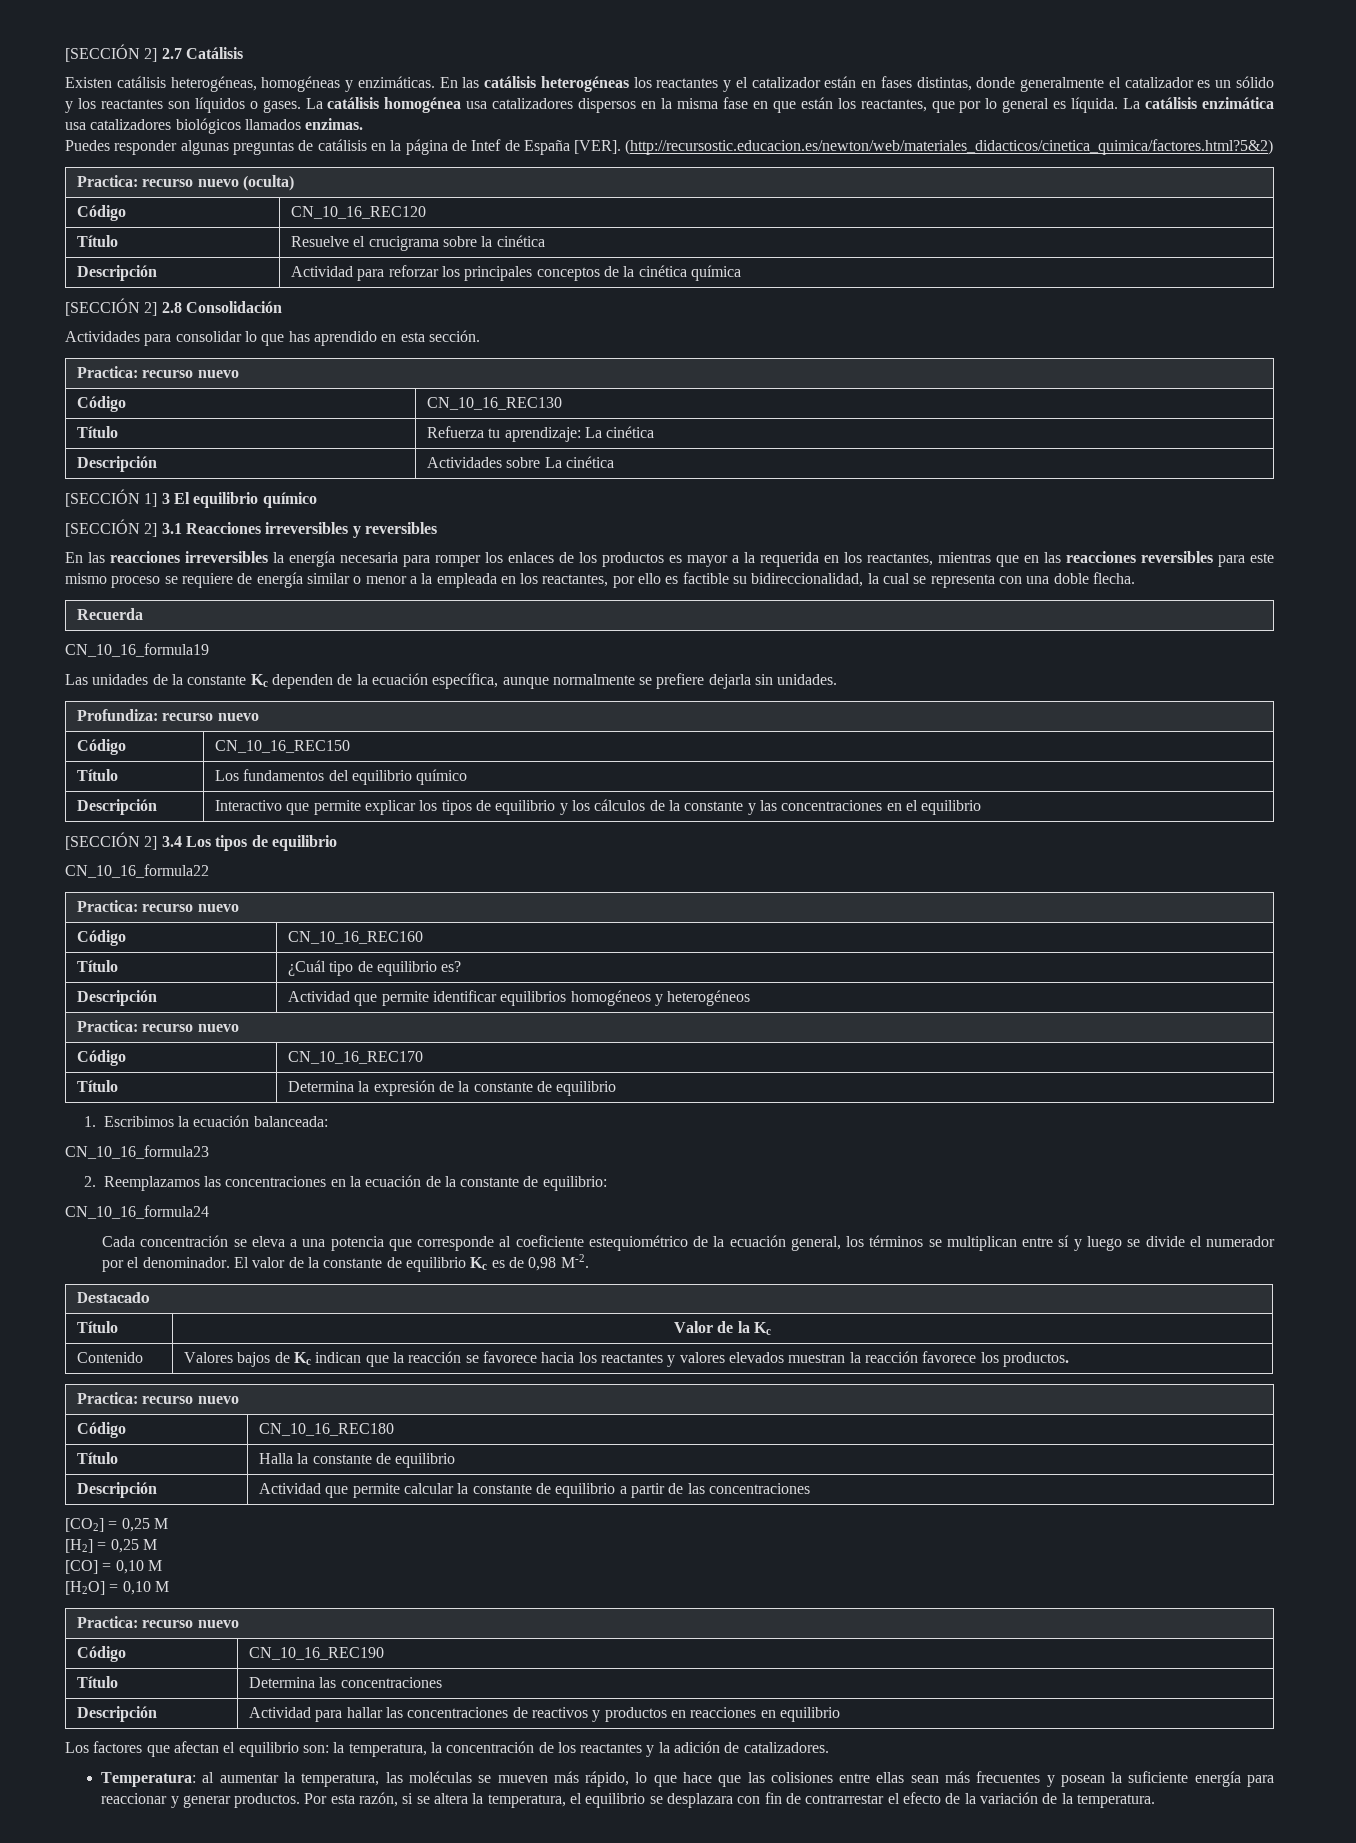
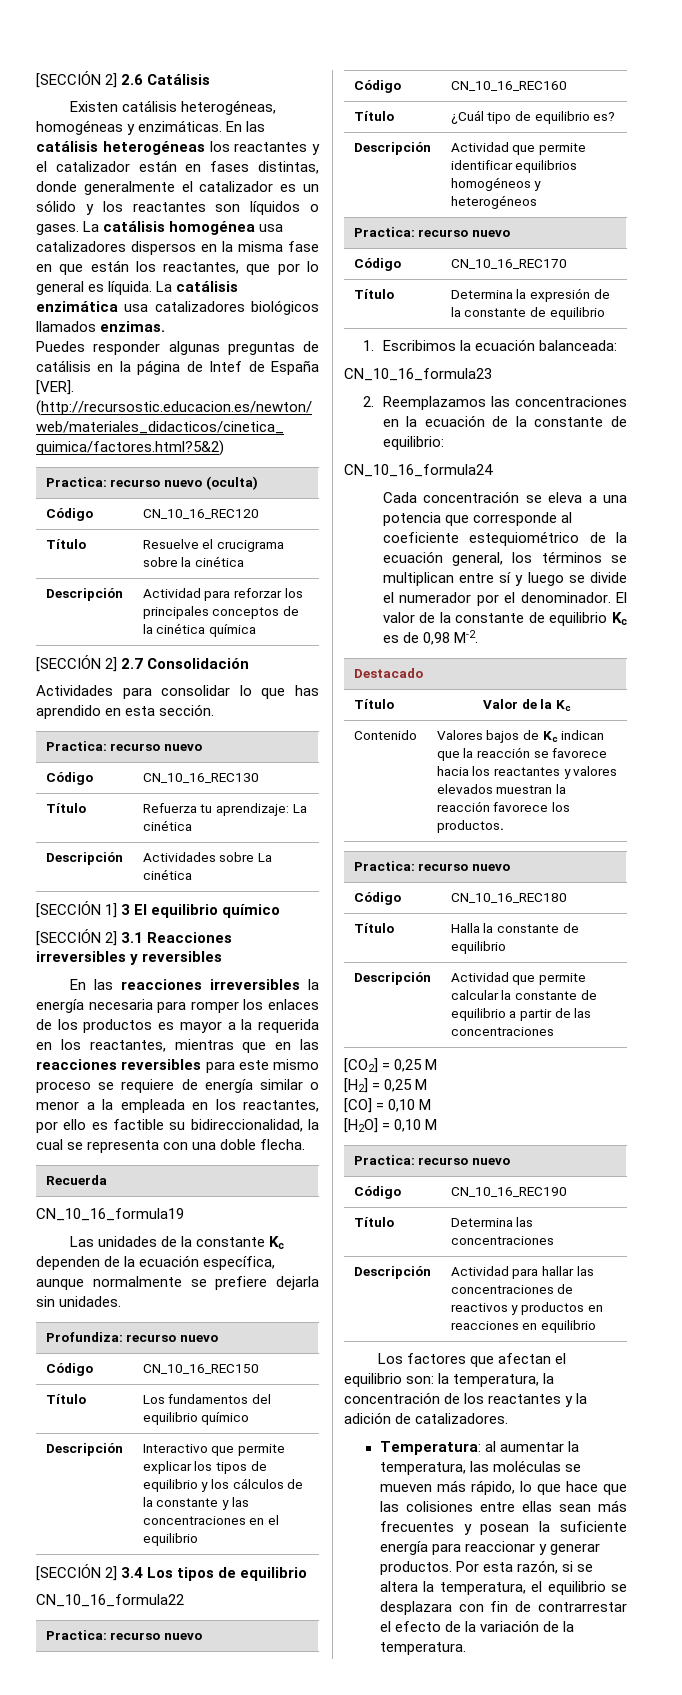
[65,44,182,62] [SECCIÓN 2] 2.7 -> [36,71,144,88] [SECCIÓN 2] 2.6
[161,302,182,313] 2.8 -> [121,658,144,669] 2.7

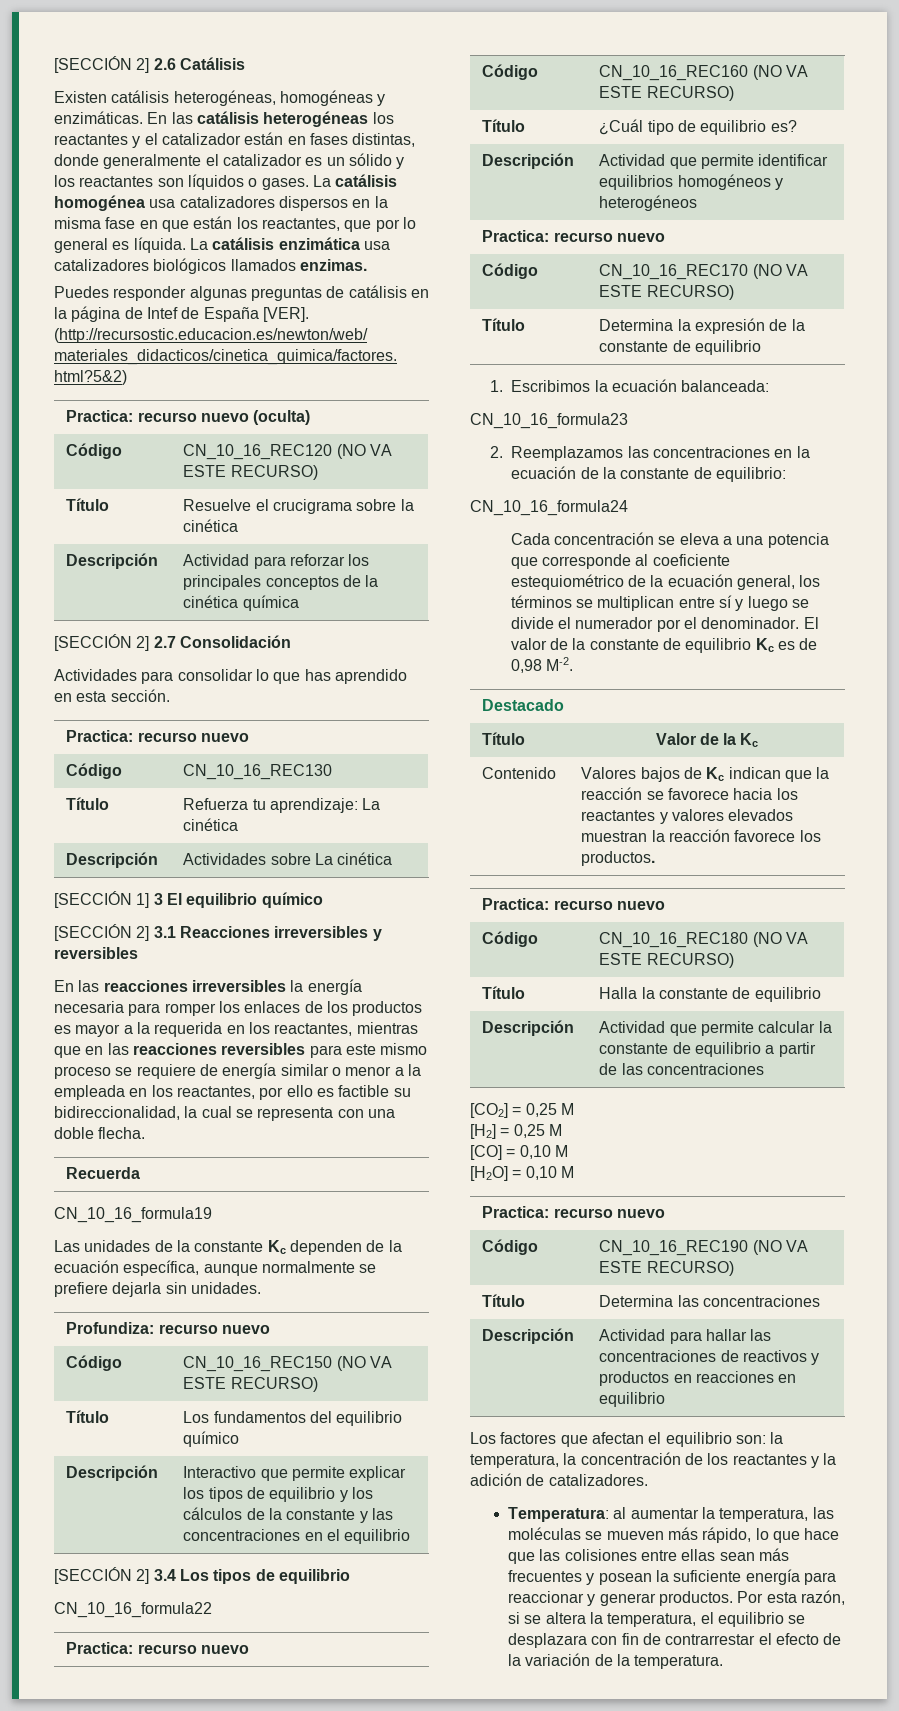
(259, 514) none -> [336,444,393,459] [183,465,318,480] (NO VA ESTE RECURSO)
(259, 1369) none -> [336,1356,393,1371] [183,1377,318,1392] (NO VA ESTE RECURSO)
(567, 86) none -> [752,65,809,80] [599,86,734,101] (NO VA ESTE RECURSO)
(567, 264) none -> [752,264,809,279] [599,285,734,300] (NO VA ESTE RECURSO)
(567, 898) none -> [752,932,809,947] [599,953,734,968] (NO VA ESTE RECURSO)
(567, 1192) none -> [752,1240,809,1255] [599,1261,734,1276] (NO VA ESTE RECURSO)

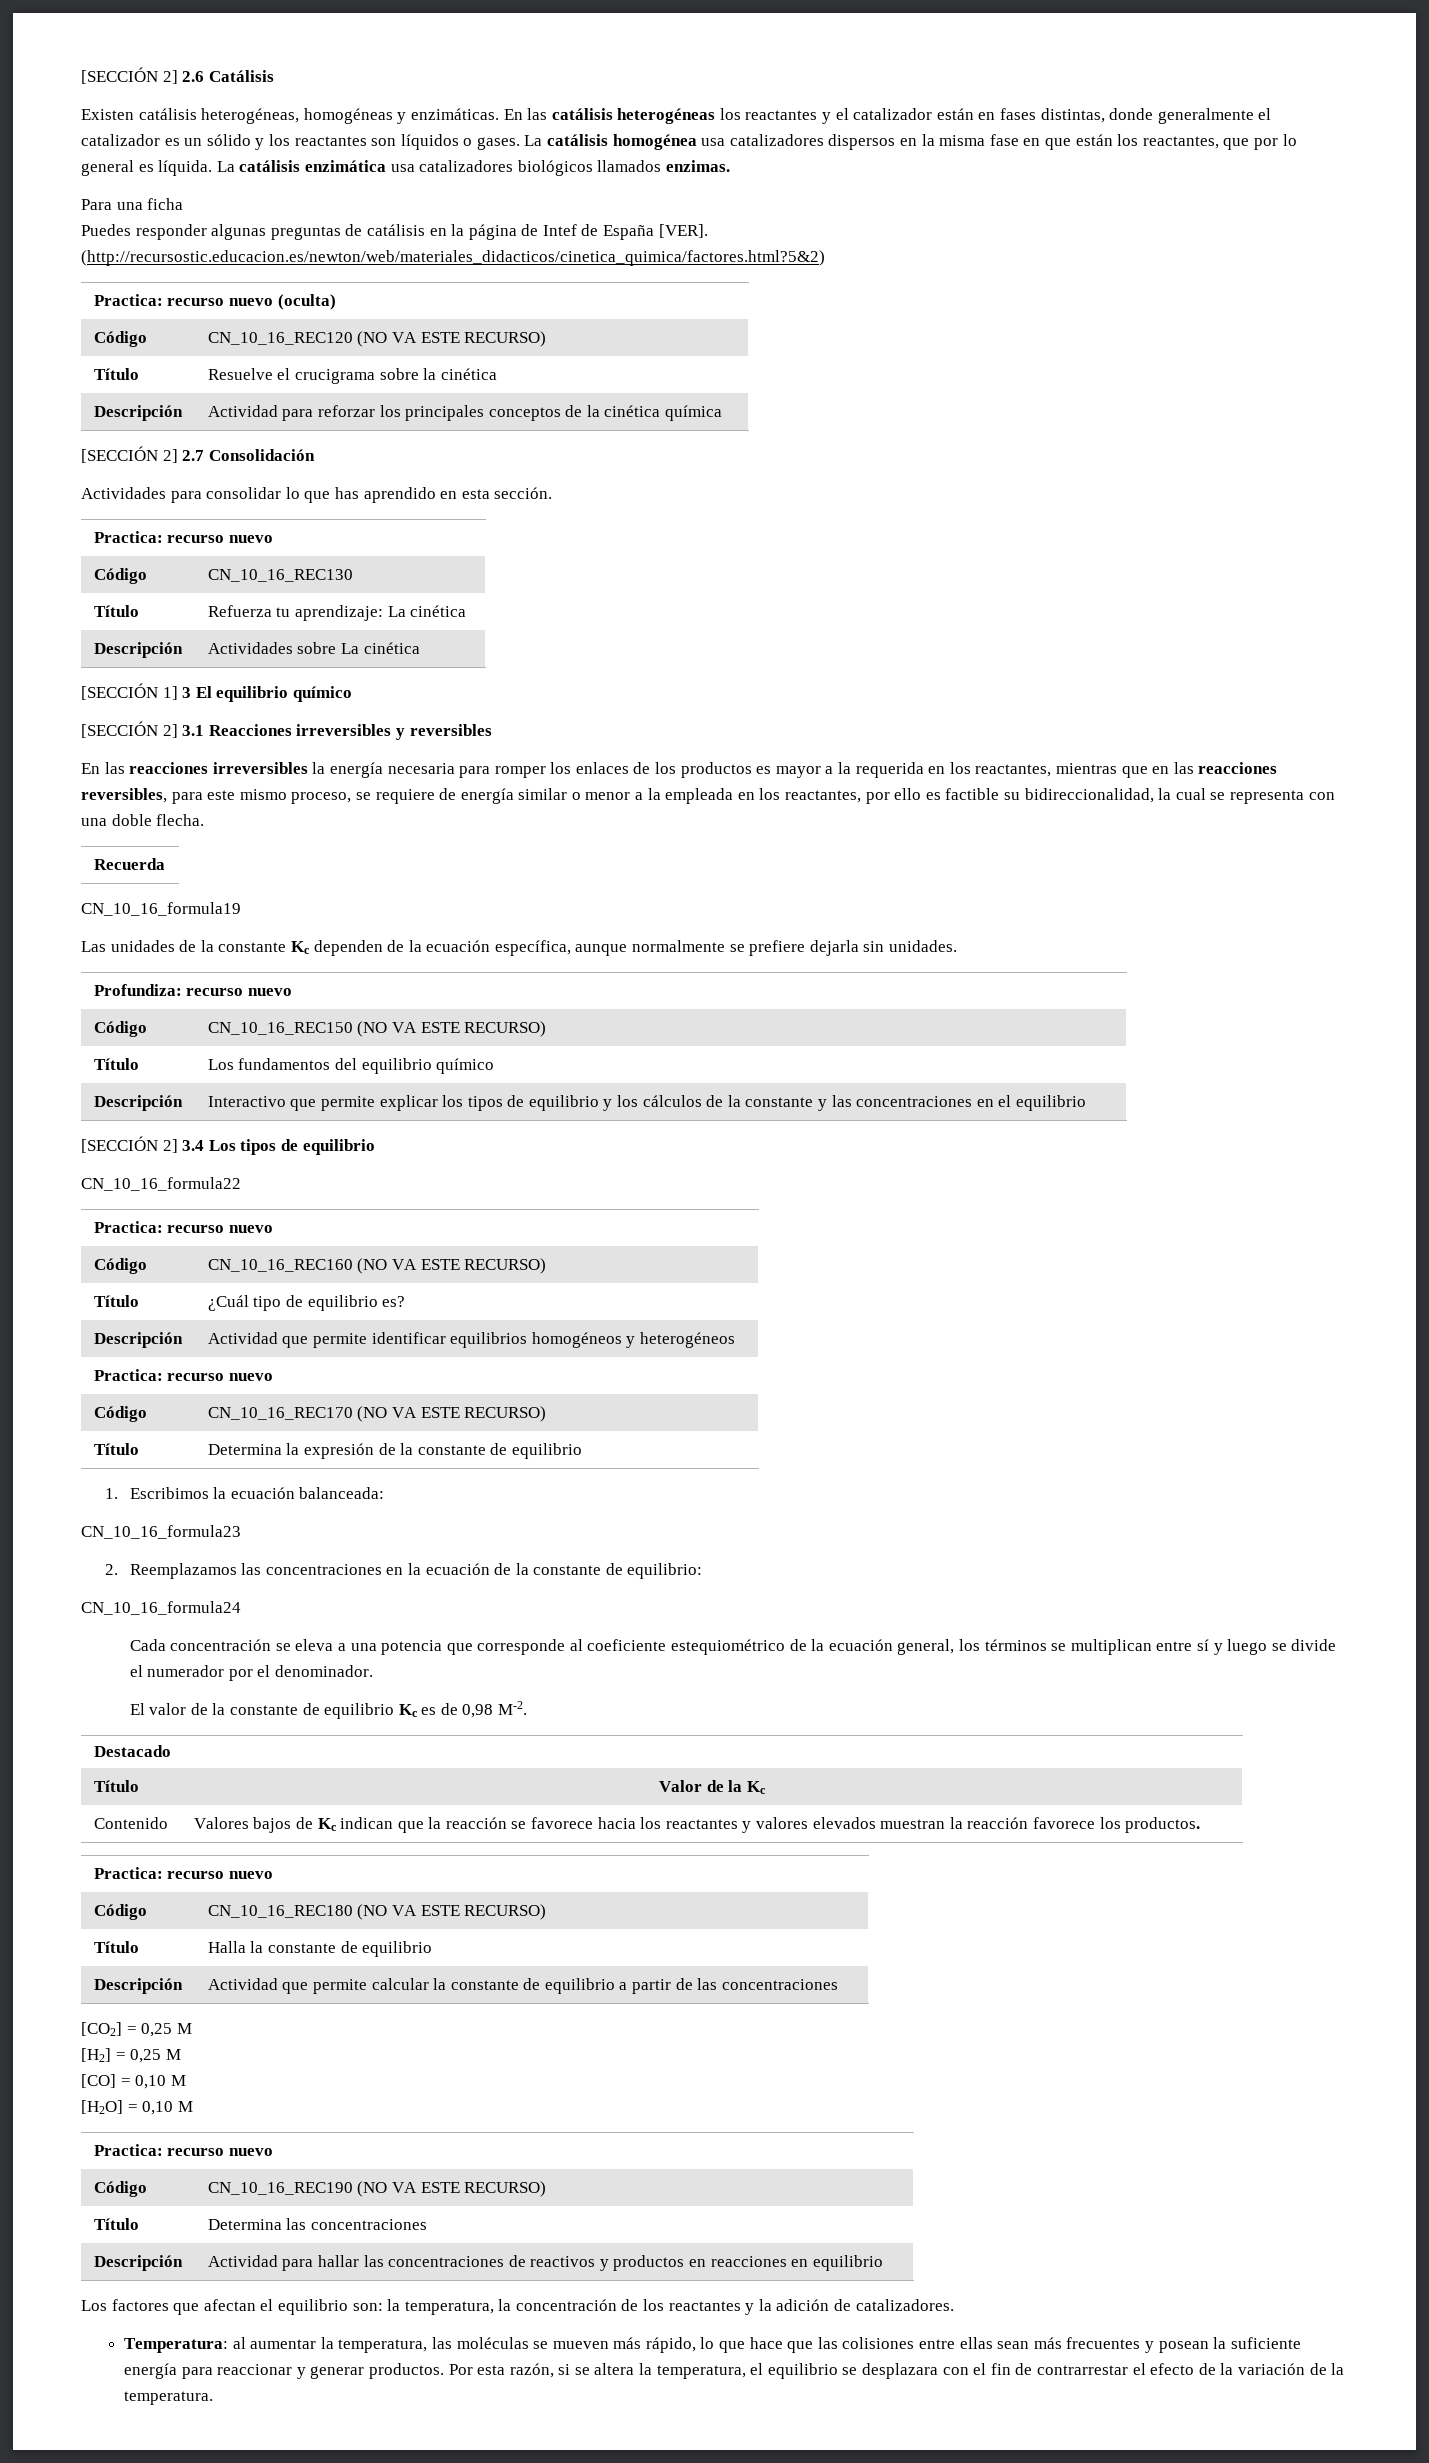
(367, 265) none -> [81,198,184,210] // Para una ficha
[221,1043,306,1055] reversibles -> [81,788,167,803] reversibles,
[54,1066,111,1079] proceso -> [291,792,352,804] proceso,
(800, 623) none -> (373, 1671) //
(618, 1640) none -> [973,2363,987,2375] el

